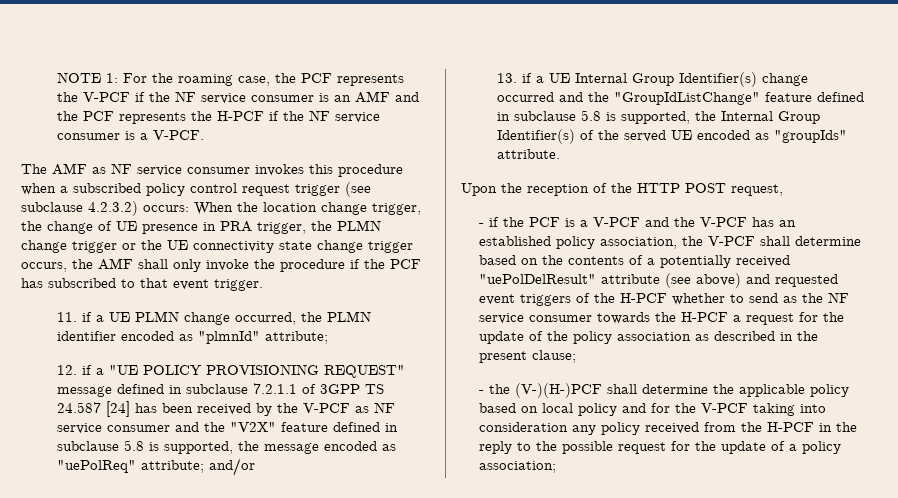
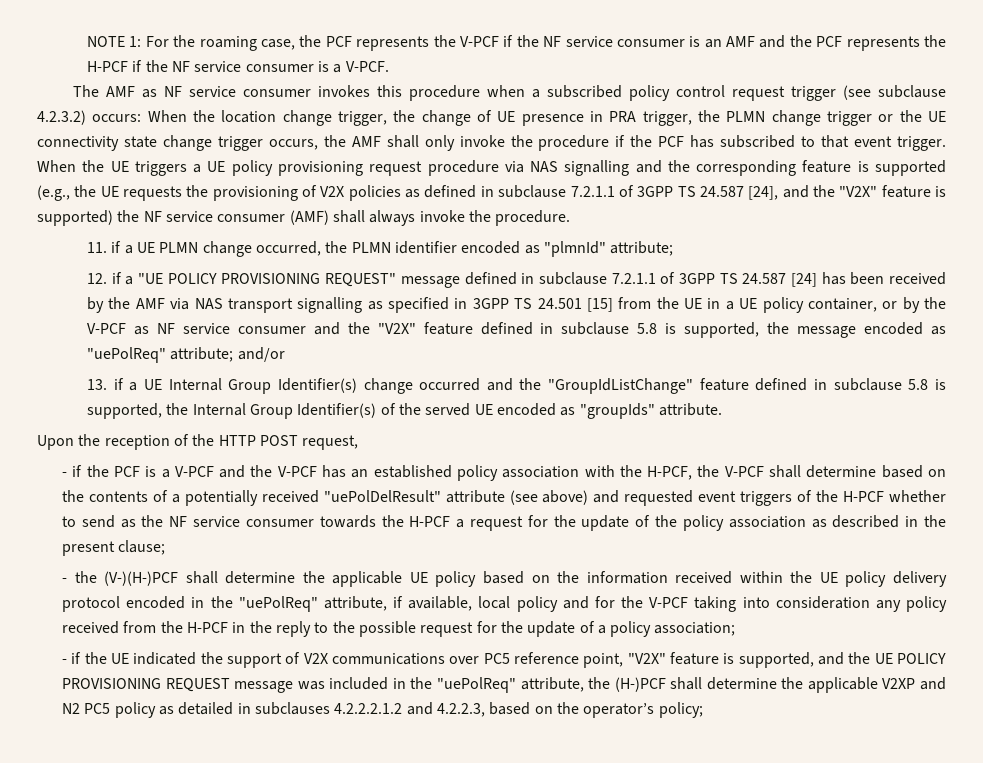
(263, 285) none -> [37,160,947,176] [37,185,946,201] [37,210,571,226] When the UE triggers a UE policy provisioning request procedure via NAS signalling and the corresponding feature is supported (e.g., the UE requests the provisioning of V2X policies as defined in subclause 7.2.1.1 of 3GPP TS 24.587 [24], and the "V2X" feature is supported) the NF service consumer (AMF) shall always invoke the procedure.
(299, 408) none -> [135,297,947,313] AMF via NAS transport signalling as specified in 3GPP TS 24.501 [15] from the UE in a UE policy container, or by the
[600,237,678,249] association, -> [502,465,693,480] association with the H-PCF,
(806, 390) none -> [409,572,428,583] UE
(539, 409) none -> [557,571,948,587] [62,596,473,612] the information received within the UE policy delivery protocol encoded in the "uePolReq" attribute, if available,
(557, 467) none -> [62,652,946,668] [62,677,946,693] [62,702,703,718] // - if the UE indicated the support of V2X communications over PC5 reference point, "V2X" feature is supported, and the UE POLICY PROVISIONING REQUEST message was included in the "uePolReq" attribute, the (H-)PCF shall determine the applicable V2XP and N2 PC5 policy as detailed in subclauses 4.2.2.2.1.2 and 4.2.2.3, based on the operator’s policy;

